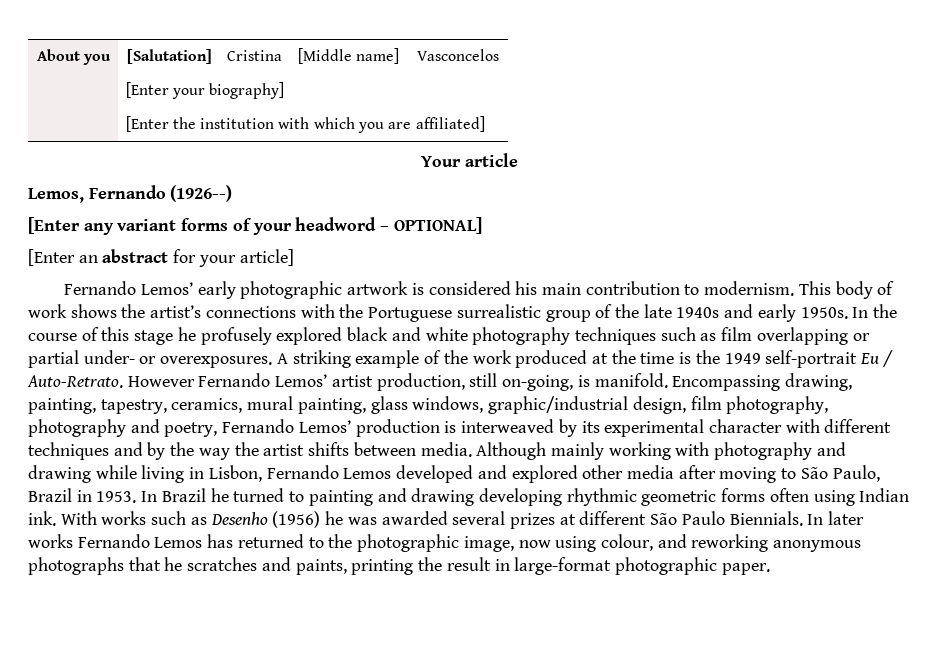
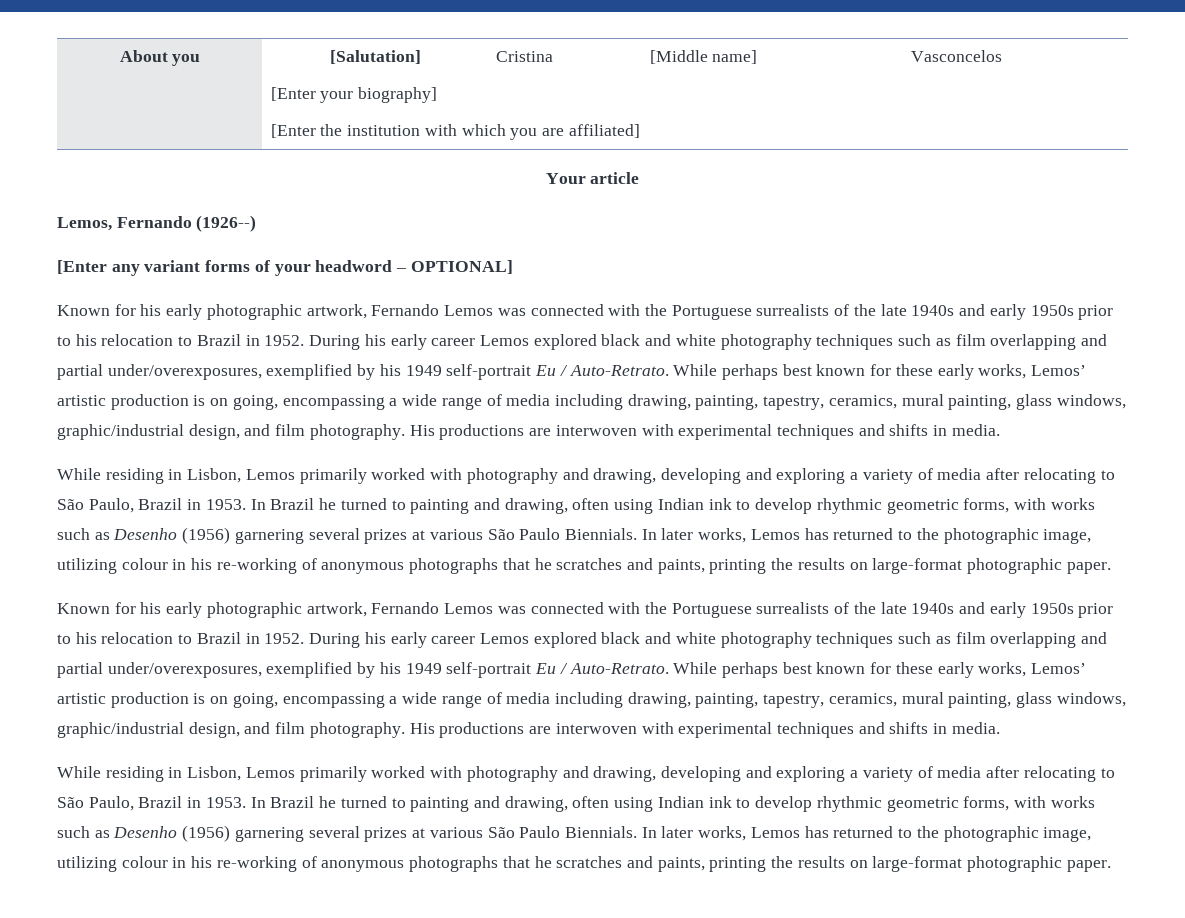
[28,249,294,267] [64,281,895,299] [28,304,898,322] [28,327,272,345] [Enter an abstract for your article] // Fernando Lemos’ early photographic artwork is considered his main contribution to modernism. This body of work shows the artist’s connections with the Portuguese surrealistic group of the late 1940s and early 1950s. In the course of this stage he profusely -> [57,304,1114,320] [57,334,529,350] Known for his early photographic artwork, Fernando Lemos was connected with the Portuguese surrealists of the late 1940s and early 1950s prior to his relocation to Brazil in 1952. During his early career Lemos
[852,333,870,341] [28,350,893,368] [27,373,781,391] or partial under- or overexposures. A striking example of the work produced at the time is the 1949 self-portrait Eu / Auto-Retrato. However Fernando Lemos’ artist production, still on-going, is manifold. Encompassing -> [1080,334,1107,346] [57,364,1087,380] [57,394,623,410] and partial under/overexposures, exemplified by his 1949 self-portrait Eu / Auto-Retrato. While perhaps best known for these early works, Lemos’ artistic production is on going, encompassing a wide range of media including
[690,396,829,414] [28,419,892,437] [28,442,846,460] [28,465,777,483] film photography, photography and poetry, Fernando Lemos’ production is interweaved by its experimental character with different techniques and by the way the artist shifts between media. Although mainly working with photography and drawing while living in Lisbon, Fernando Lemos developed and explored other media after moving -> [244,424,1000,440] [57,468,1096,484] and film photography. His productions are interwoven with experimental techniques and shifts in media. // While residing in Lisbon, Lemos primarily worked with photography and drawing, developing and exploring a variety of media after relocating
[411,488,910,506] [28,511,865,529] [28,534,862,552] [28,557,770,575] drawing developing rhythmic geometric forms often using Indian ink. With works such as Desenho (1956) he was awarded several prizes at different São Paulo Biennials. In later works Fernando Lemos has returned to the photographic image, now using colour, and reworking anonymous photographs that he scratches and paints, printing the result in large-format photographic paper. -> [504,498,1095,514] [57,527,1092,544] [57,558,1111,574] [57,602,1114,618] [57,632,1107,648] [57,662,1087,678] [57,692,1126,708] [57,722,1000,738] [57,766,1115,782] [57,796,1095,812] [57,825,1092,842] [57,856,1111,872] drawing, often using Indian ink to develop rhythmic geometric forms, with works such as Desenho (1956) garnering several prizes at various São Paulo Biennials. In later works, Lemos has returned to the photographic image, utilizing colour in his re-working of anonymous photographs that he scratches and paints, printing the results on large-format photographic paper. // Known for his early photographic artwork, Fernando Lemos was connected with the Portuguese surrealists of the late 1940s and early 1950s prior to his relocation to Brazil in 1952. During his early career Lemos explored black and white photography techniques such as film overlapping and partial under/overexposures, exemplified by his 1949 self-portrait Eu / Auto-Retrato. While perhaps best known for these early works, Lemos’ artistic production is on going, encompassing a wide range of media including drawing, painting, tapestry, ceramics, mural painting, glass windows, graphic/industrial design, and film photography. His productions are interwoven with experimental techniques and shifts in media. // While residing in Lisbon, Lemos primarily worked with photography and drawing, developing and exploring a variety of media after relocating to São Paulo, Brazil in 1953. In Brazil he turned to painting and drawing, often using Indian ink to develop rhythmic geometric forms, with works such as Desenho (1956) garnering several prizes at various São Paulo Biennials. In later works, Lemos has returned to the photographic image, utilizing colour in his re-working of anonymous photographs that he scratches and paints, printing the results on large-format photographic paper.

